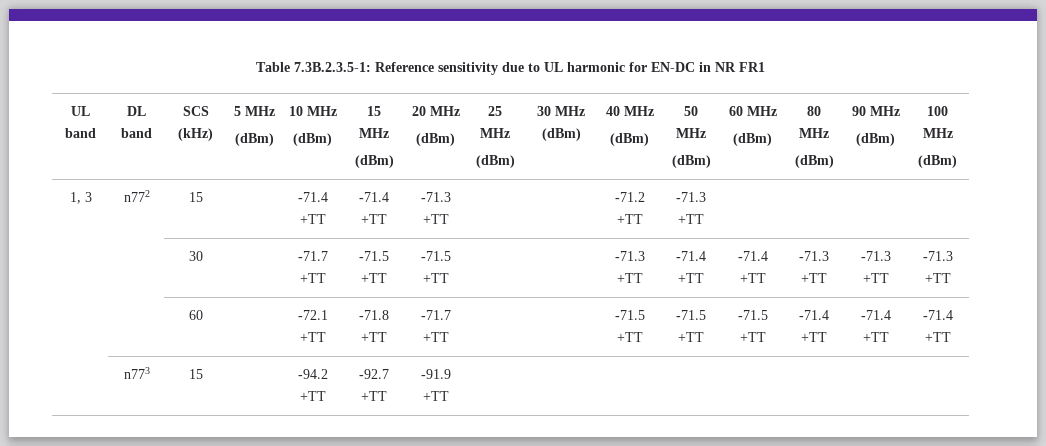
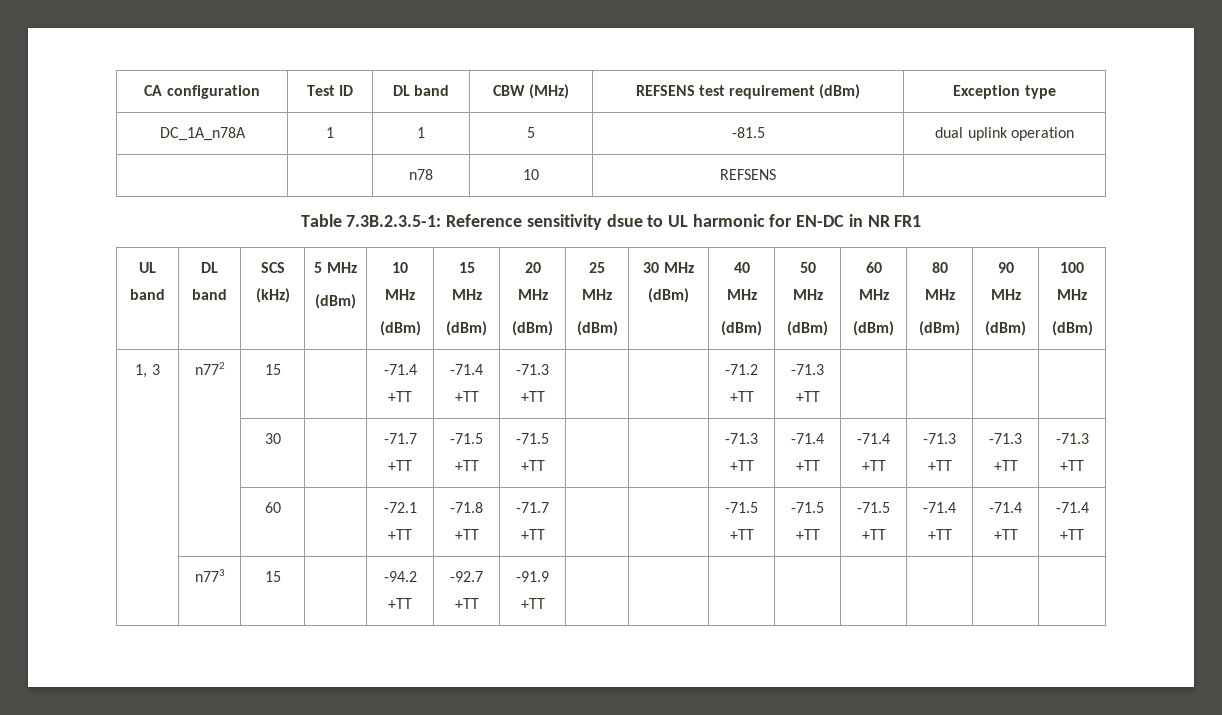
(256, 67) none -> [144,85,260,99] [306,85,354,96] [392,85,450,96] [492,84,570,99] [635,84,861,99] [953,85,1056,99] [159,127,246,141] [326,127,334,138] [417,127,425,138] [527,127,535,138] [731,127,765,138] [935,127,1074,141] [409,169,433,180] [523,169,539,180] [720,169,776,180] CA configuration | Test ID | DL band | CBW (MHz) | REFSENS test requirement (dBm) | Exception type // DC_1A_n78A | 1 | 1 | 5 | -81.5 | dual uplink operation // | | n78 | 10 | REFSENS | //
[502,62,524,72] due -> [606,214,643,227] dsue

